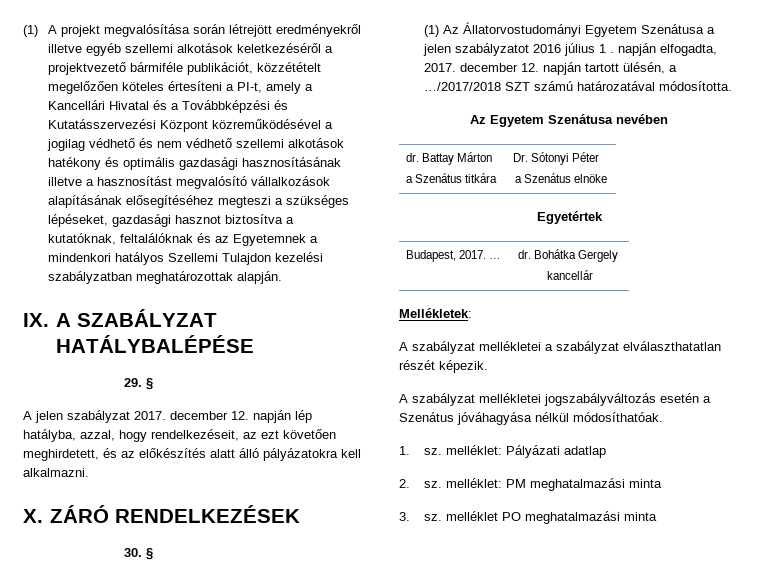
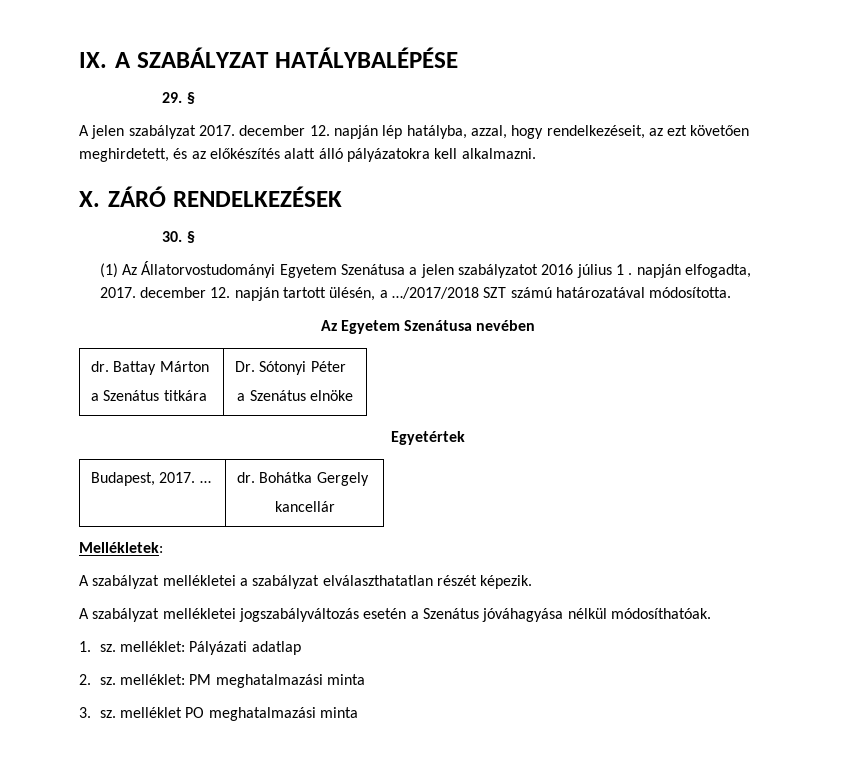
[23,24,362,37] [48,43,334,56] [48,62,322,75] [48,81,314,94] [48,100,289,113] [48,119,334,132] [47,138,345,151] [48,157,342,170] [48,176,331,189] [48,195,350,208] [48,214,295,227] [48,233,319,246] [48,252,324,265] [48,271,283,284] (1) A projekt megvalósítása során létrejött eredményekről illetve egyéb szellemi alkotások keletkezéséről a projektvezető bármiféle publikációt, közzétételt megelőzően köteles értesíteni a PI-t, amely a Kancellári Hivatal és a Továbbképzési és Kutatásszervezési Központ közreműködésével a jogilag védhető és nem védhető szellemi alkotások hatékony és optimális gazdasági hasznosításának illetve a hasznosítást megvalósító vállalkozások alapításának elősegítéséhez megteszi a szükséges lépéseket, gazdasági hasznot biztosítva a kutatóknak, feltalálóknak és az Egyetemnek a mindenkori hatályos Szellemi Tulajdon kezelési szabályzatban meghatározottak alapján. // -> (79, 60) none

